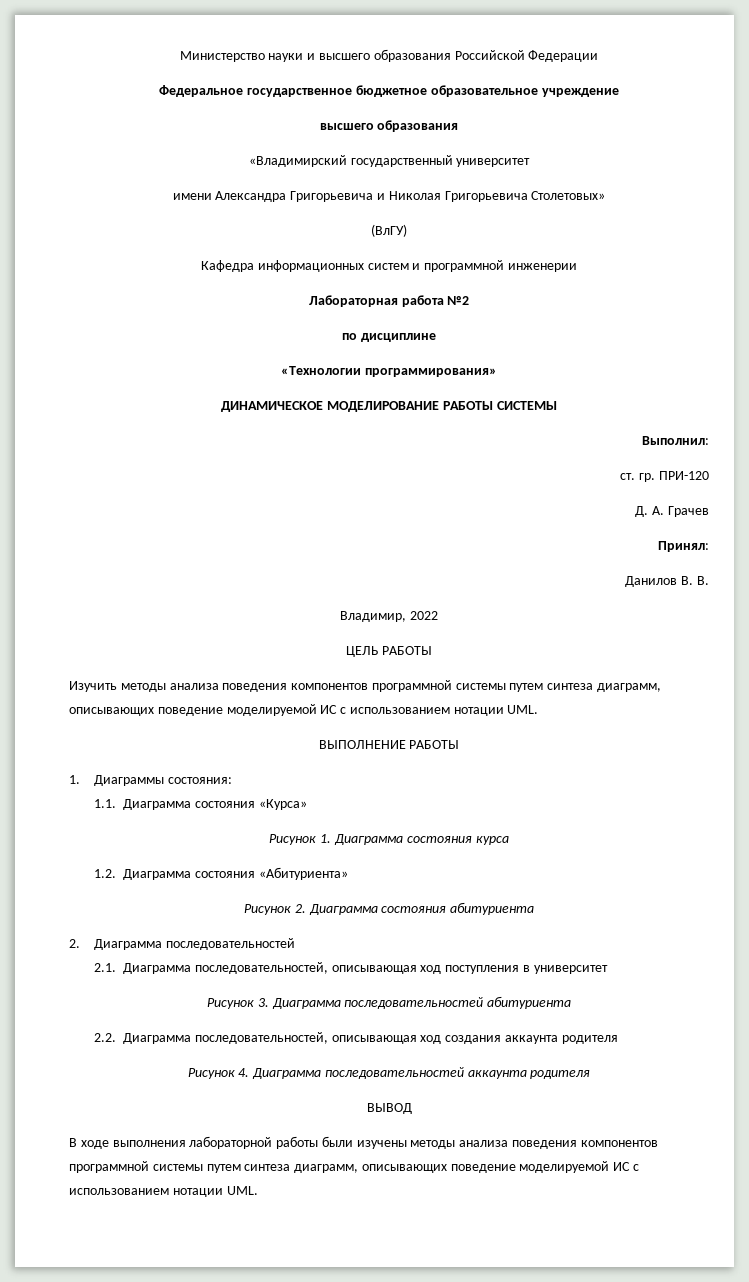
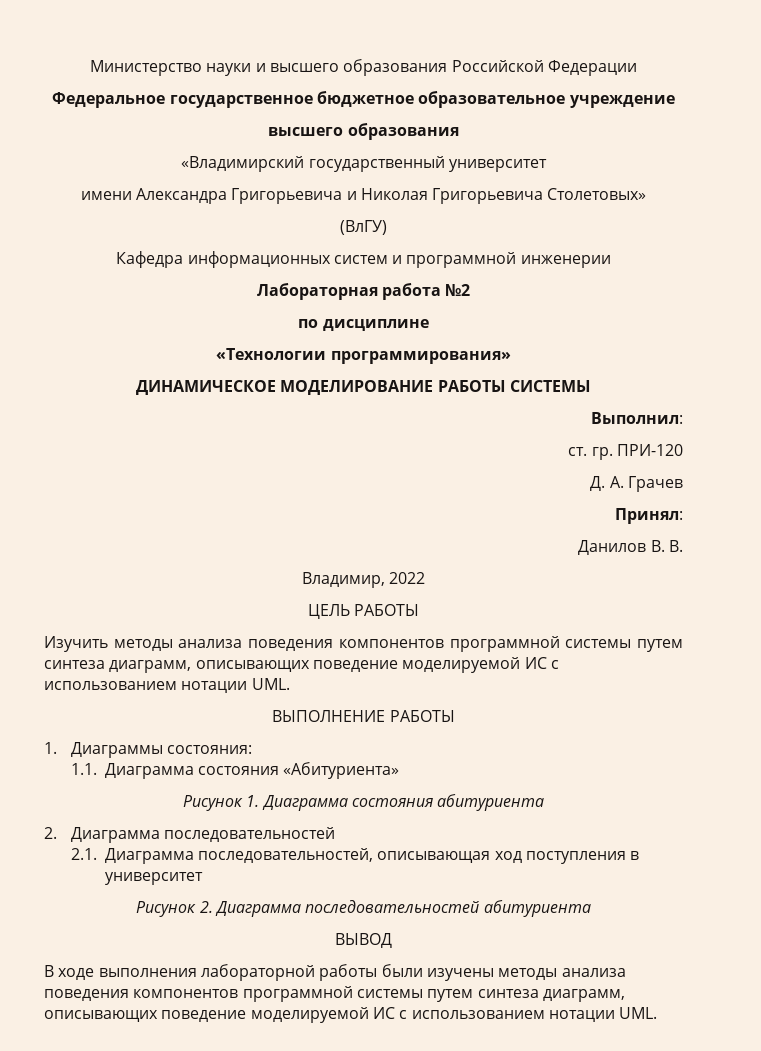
[258,799,307,810] «Курса» -> [283,762,400,779] «Абитуриента»
[475,836,509,845] [94,867,348,880] [243,904,447,915] курса // 1.2. Диаграмма состояния «Абитуриента» // Рисунок 2. Диаграмма состояния -> (433, 802) none
[257,998,269,1007] 3. -> [199,901,213,913] 2.
[94,1032,618,1044] [187,1067,591,1079] // 2.2. Диаграмма последовательностей, описывающая ход создания аккаунта родителя // Рисунок 4. Диаграмма последовательностей аккаунта родителя -> (591, 908) none

